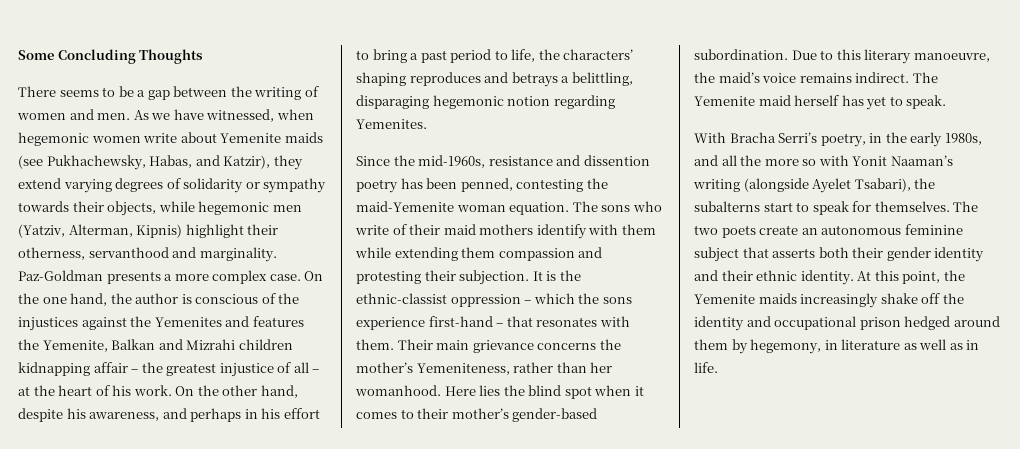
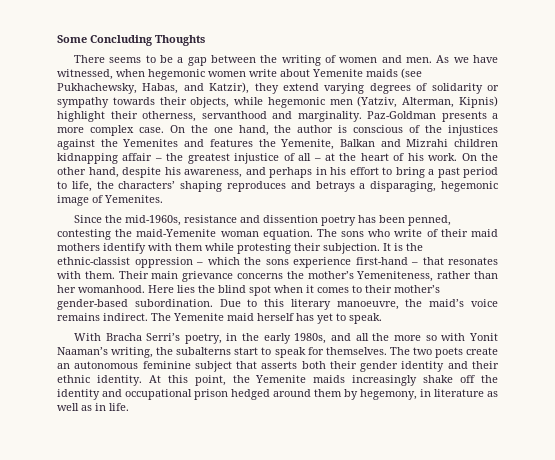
[571,72,633,86] [356,95,615,109] belittling, disparaging hegemonic notion regarding -> [370,181,499,192] [57,195,103,206] disparaging, hegemonic image of
[394,247,603,261] extending them compassion and -> (234, 247) none
[693,178,911,193] writing (alongside Ayelet Tsabari), -> [111,347,154,358] writing,

